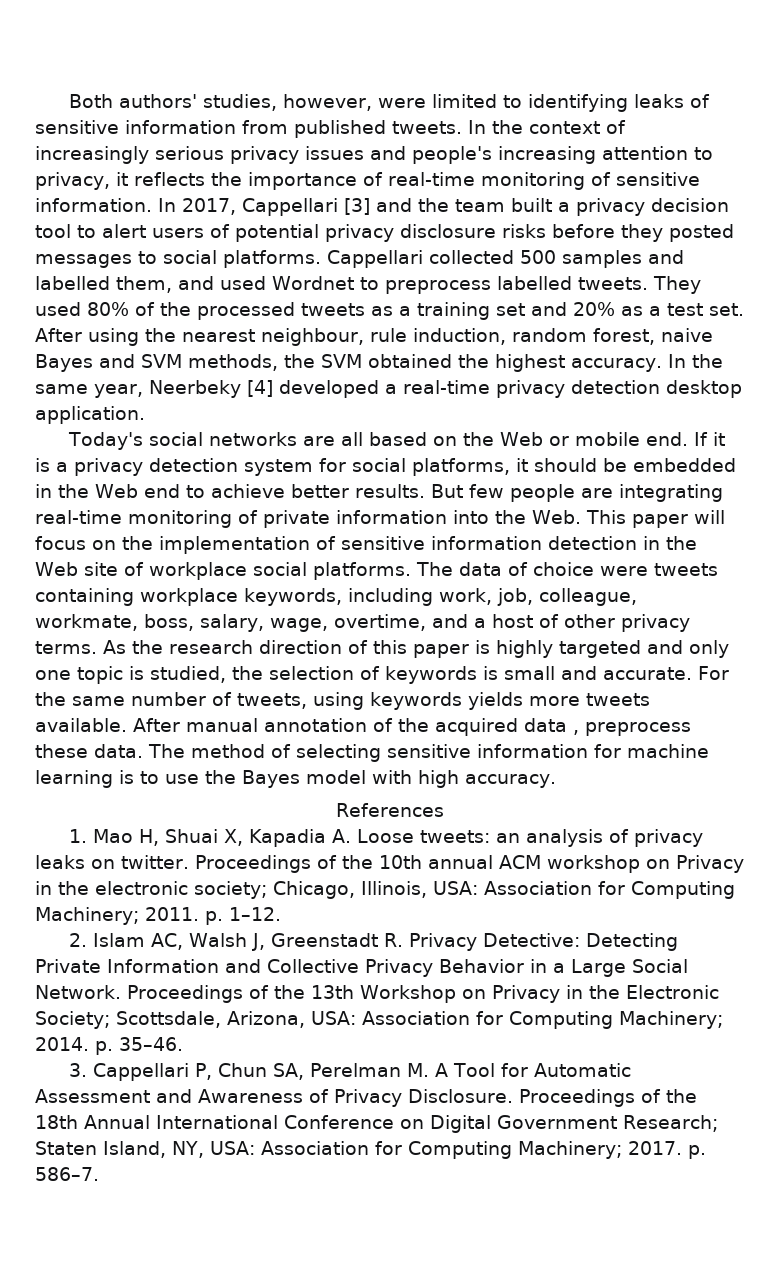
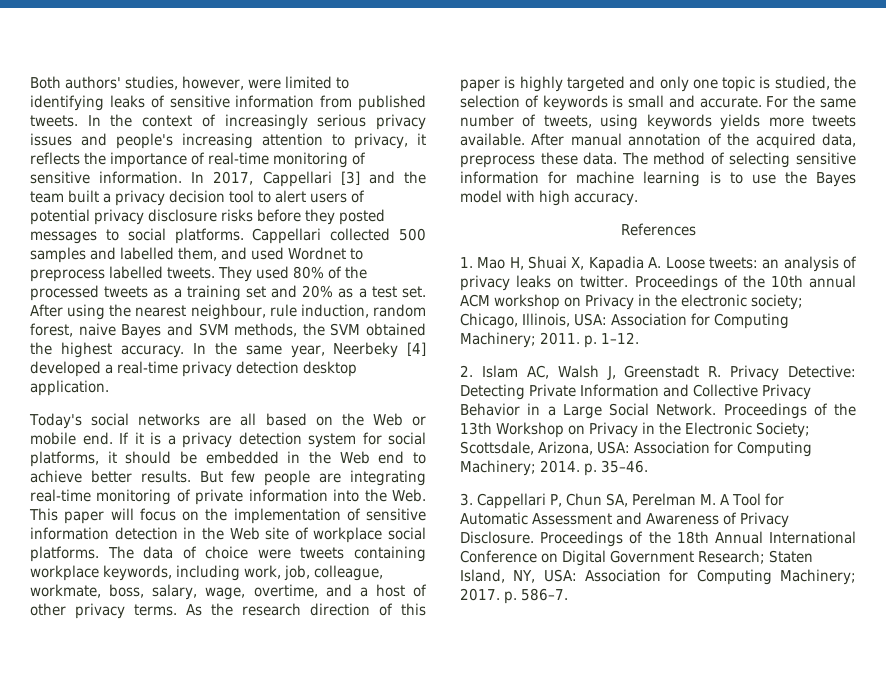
[523,718,579,735] data , -> [822,133,857,147] data,

